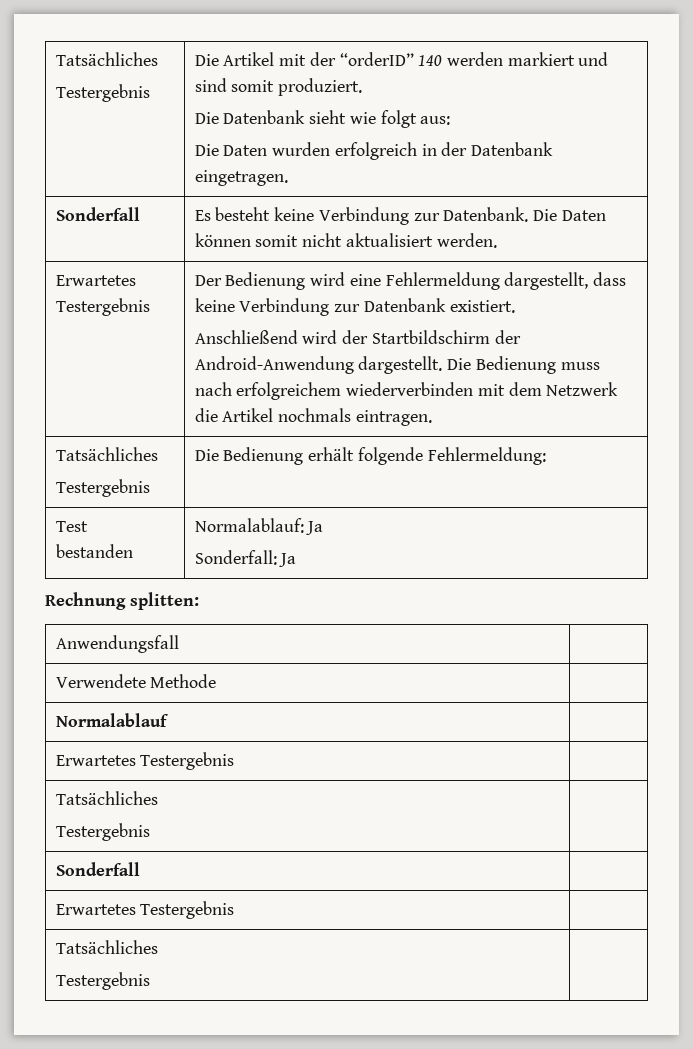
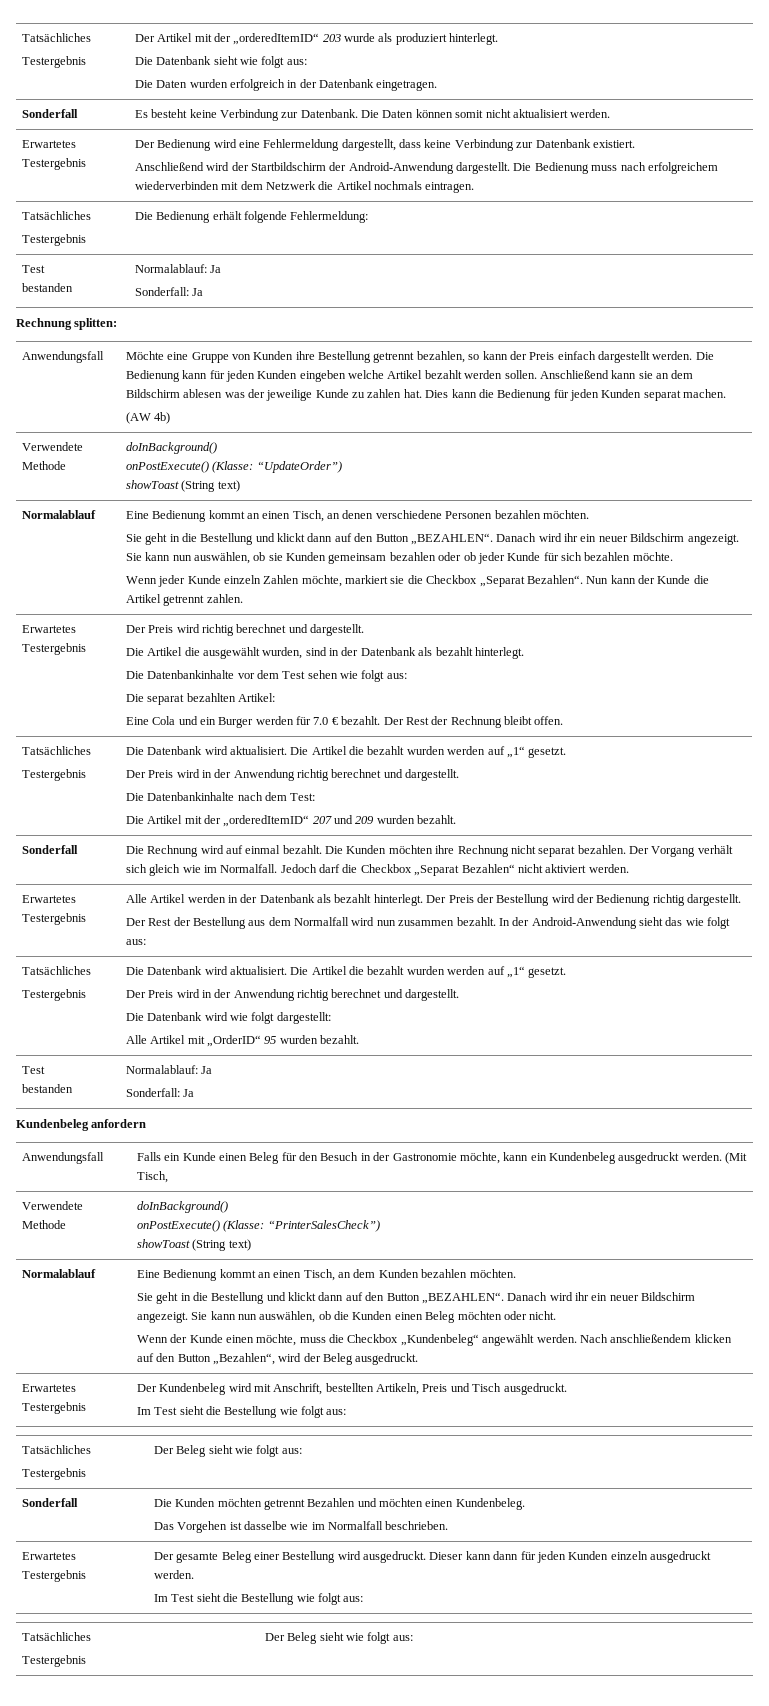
[55,52,158,66] [55,84,150,102] [194,52,609,66] [194,78,363,96] Tatsächliches // Testergebnis | Die Artikel mit der “orderID” 140 werden markiert und sind somit produziert. -> [21,33,91,42] [21,56,86,68] [134,33,499,45] Tatsächliches // Testergebnis | Der Artikel mit der „orderedItemID“ 203 wurde als produziert hinterlegt.
[55,674,217,688] [55,713,169,727] [55,752,235,770] [55,791,158,805] [55,823,150,841] [55,862,140,876] [55,901,235,919] [55,940,158,954] [55,972,150,990] // Verwendete Methode | // Normalablauf | // Erwartetes Testergebnis | // Tatsächliches // Testergebnis | // Sonderfall | // Erwartetes Testergebnis | // Tatsächliches // Testergebnis | -> [125,351,714,363] [125,370,694,382] [125,389,727,401] [125,412,171,424] [21,442,83,451] [21,461,66,470] [125,442,217,454] [125,461,342,473] [125,480,240,492] [21,510,96,519] [125,510,589,522] [125,533,739,545] [125,552,673,564] [125,575,709,587] [125,594,243,606] [21,625,76,633] [21,643,86,655] [125,624,365,636] [125,647,524,659] [125,670,407,682] [125,693,275,705] [125,716,564,728] [21,746,91,755] [21,769,86,781] [125,746,567,758] [125,769,460,781] [125,792,316,801] [125,815,457,827] [21,845,78,854] [125,845,733,857] [125,864,629,876] [21,895,76,903] [21,913,86,925] [125,894,742,906] [125,917,731,929] [125,939,146,945] [21,966,91,975] [21,989,86,1001] [125,966,567,978] [125,989,460,1001] [125,1012,331,1024] [125,1035,360,1047] [21,1066,45,1074] [21,1084,73,1093] [125,1065,213,1074] [125,1088,195,1097] [16,1119,147,1131] [21,1152,104,1164] [136,1152,748,1164] [136,1171,168,1183] [21,1201,83,1210] [21,1220,66,1229] [136,1201,228,1213] [136,1220,380,1232] [136,1239,251,1251] [21,1269,96,1278] [136,1269,516,1281] [136,1292,696,1304] [136,1311,557,1323] [136,1334,732,1346] [136,1353,419,1365] [21,1384,76,1392] [21,1402,86,1414] [136,1383,567,1395] [136,1406,347,1418] [21,1445,91,1454] [21,1468,86,1480] [153,1445,302,1457] [21,1498,78,1507] [153,1498,525,1510] [153,1521,449,1533] [21,1552,76,1560] [21,1570,86,1582] [153,1551,712,1563] [153,1570,194,1579] [153,1593,364,1605] [21,1632,91,1641] [21,1655,86,1667] [264,1632,413,1644] Möchte eine Gruppe von Kunden ihre Bestellung getrennt bezahlen, so kann der Preis einfach dargestellt werden. Die Bedienung kann für jeden Kunden eingeben welche Artikel bezahlt werden sollen. Anschließend kann sie an dem Bildschirm ablesen was der jeweilige Kunde zu zahlen hat. Dies kann die Bedienung für jeden Kunden separat machen. // (AW 4b) // Verwendete Methode | doInBackground() // onPostExecute() (Klasse: “UpdateOrder”) // showToast (String text) // Normalablauf | Eine Bedienung kommt an einen Tisch, an denen verschiedene Personen bezahlen möchten. // Sie geht in die Bestellung und klickt dann auf den Button „BEZAHLEN“. Danach wird ihr ein neuer Bildschirm angezeigt. Sie kann nun auswählen, ob sie Kunden gemeinsam bezahlen oder ob jeder Kunde für sich bezahlen möchte. // Wenn jeder Kunde einzeln Zahlen möchte, markiert sie die Checkbox „Separat Bezahlen“. Nun kann der Kunde die Artikel getrennt zahlen. // Erwartetes Testergebnis | Der Preis wird richtig berechnet und dargestellt. // Die Artikel die ausgewählt wurden, sind in der Datenbank als bezahlt hinterlegt. // Die Datenbankinhalte vor dem Test sehen wie folgt aus: // Die separat bezahlten Artikel: // Eine Cola und ein Burger werden für 7.0 € bezahlt. Der Rest der Rechnung bleibt offen. // Tatsächliches // Testergebnis | Die Datenbank wird aktualisiert. Die Artikel die bezahlt wurden werden auf „1“ gesetzt. // Der Preis wird in der Anwendung richtig berechnet und dargestellt. // Die Datenbankinhalte nach dem Test: // Die Artikel mit der „orderedItemID“ 207 und 209 wurden bezahlt. // Sonderfall | Die Rechnung wird auf einmal bezahlt. Die Kunden möchten ihre Rechnung nicht separat bezahlen. Der Vorgang verhält sich gleich wie im Normalfall. Jedoch darf die Checkbox „Separat Bezahlen“ nicht aktiviert werden. // Erwartetes Testergebnis | Alle Artikel werden in der Datenbank als bezahlt hinterlegt. Der Preis der Bestellung wird der Bedienung richtig dargestellt. // Der Rest der Bestellung aus dem Normalfall wird nun zusammen bezahlt. In der Android-Anwendung sieht das wie folgt aus: // Tatsächliches // Testergebnis | Die Datenbank wird aktualisiert. Die Artikel die bezahlt wurden werden auf „1“ gesetzt. // Der Preis wird in der Anwendung richtig berechnet und dargestellt. // Die Datenbank wird wie folgt dargestellt: // Alle Artikel mit „OrderID“ 95 wurden bezahlt. // Test // bestanden | Normalablauf: Ja // Sonderfall: Ja // Kundenbeleg anfordern // Anwendungsfall | Falls ein Kunde einen Beleg für den Besuch in der Gastronomie möchte, kann ein Kundenbeleg ausgedruckt werden. (Mit Tisch, // Verwendete Methode | doInBackground() // onPostExecute() (Klasse: “PrinterSalesCheck”) // showToast (String text) // Normalablauf | Eine Bedienung kommt an einen Tisch, an dem Kunden bezahlen möchten. // Sie geht in die Bestellung und klickt dann auf den Button „BEZAHLEN“. Danach wird ihr ein neuer Bildschirm angezeigt. Sie kann nun auswählen, ob die Kunden einen Beleg möchten oder nicht. // Wenn der Kunde einen möchte, muss die Checkbox „Kundenbeleg“ angewählt werden. Nach anschließendem klicken auf den Button „Bezahlen“, wird der Beleg ausgedruckt. // Erwartetes Testergebnis | Der Kundenbeleg wird mit Anschrift, bestellten Artikeln, Preis und Tisch ausgedruckt. // Im Test sieht die Bestellung wie folgt aus: // Tatsächliches // Testergebnis | Der Beleg sieht wie folgt aus: // Sonderfall | Die Kunden möchten getrennt Bezahlen und möchten einen Kundenbeleg. // Das Vorgehen ist dasselbe wie im Normalfall beschrieben. // Erwartetes Testergebnis | Der gesamte Beleg einer Bestellung wird ausgedruckt. Dieser kann dann für jeden Kunden einzeln ausgedruckt werden. // Im Test sieht die Bestellung wie folgt aus: // Tatsächliches // Testergebnis | Der Beleg sieht wie folgt aus:

